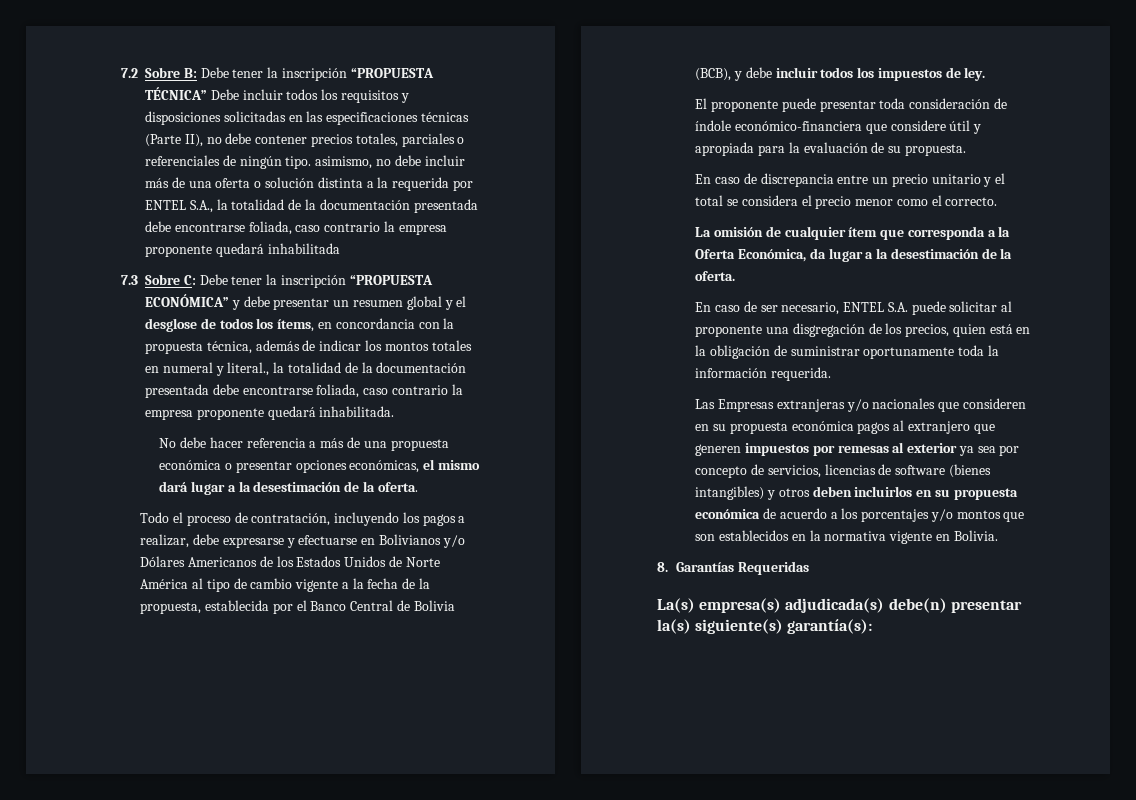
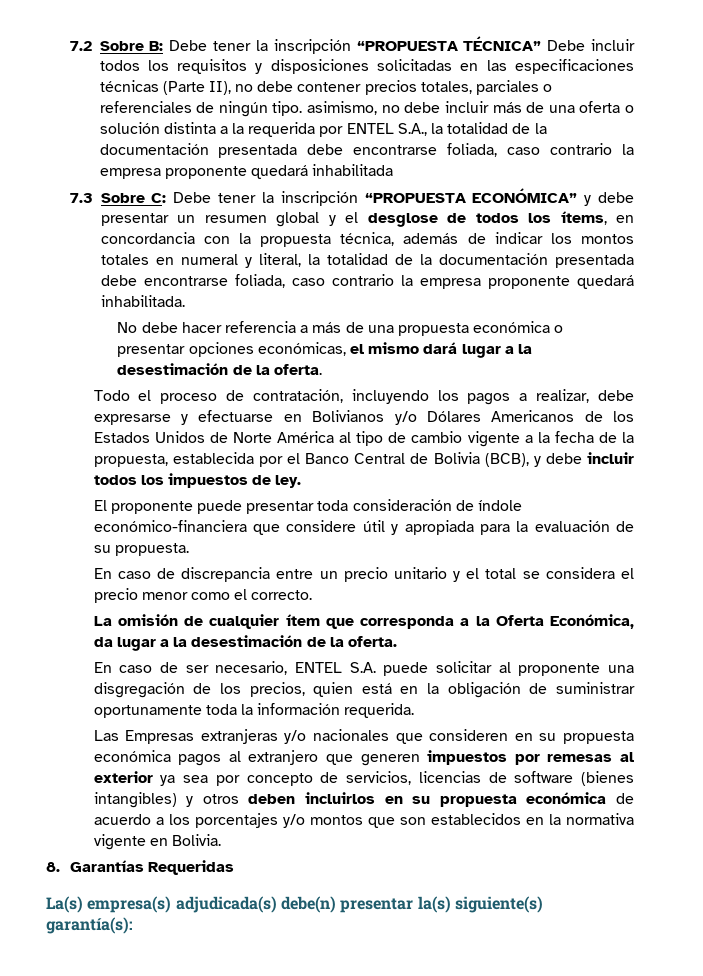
[227,362,270,376] literal., -> [258,253,301,267] literal,

